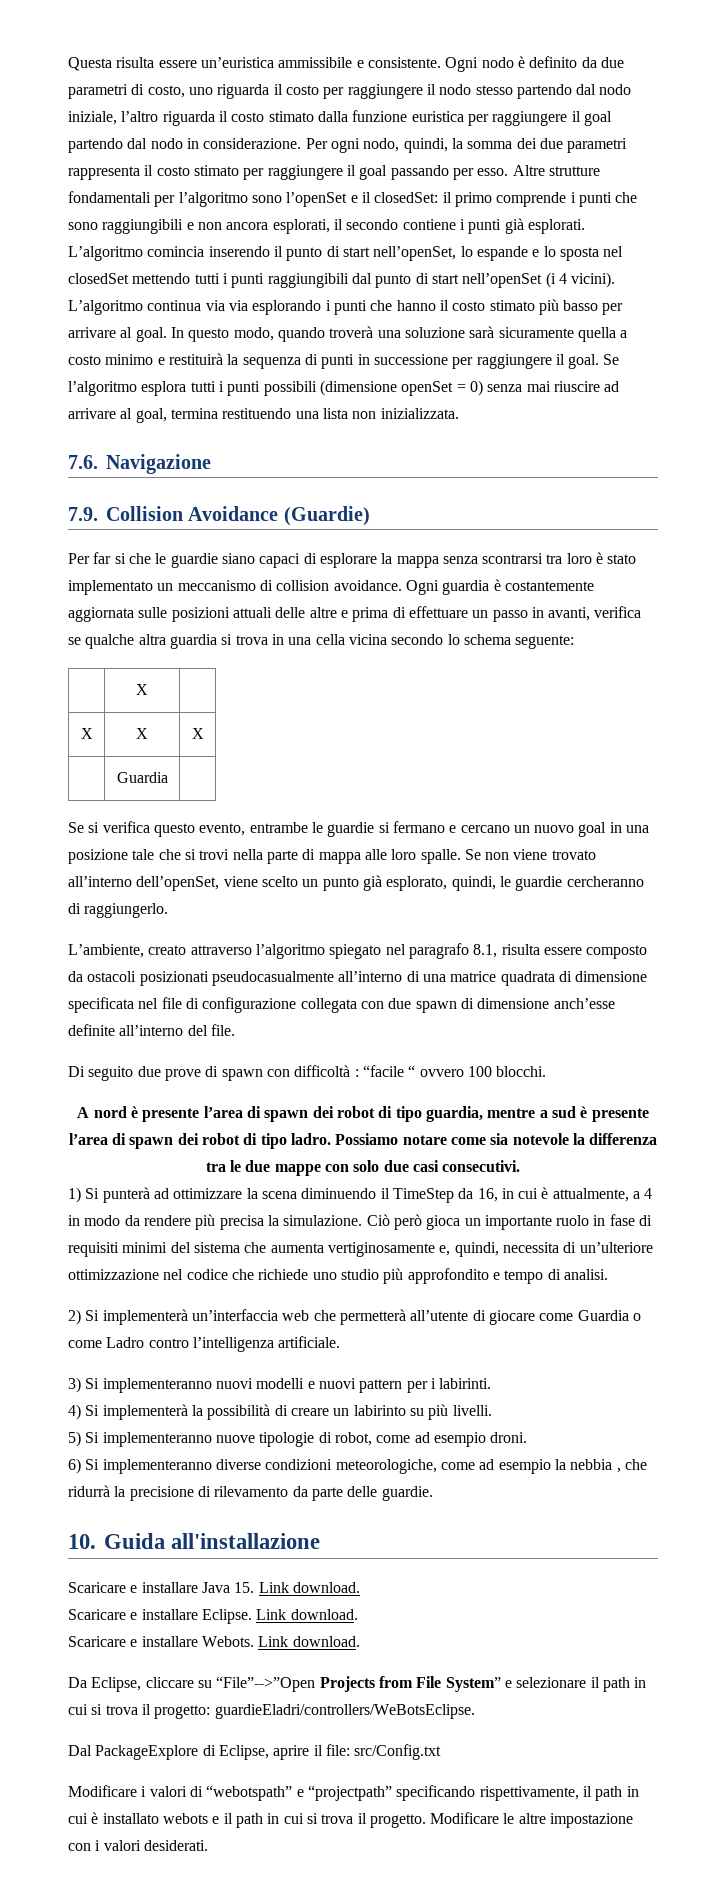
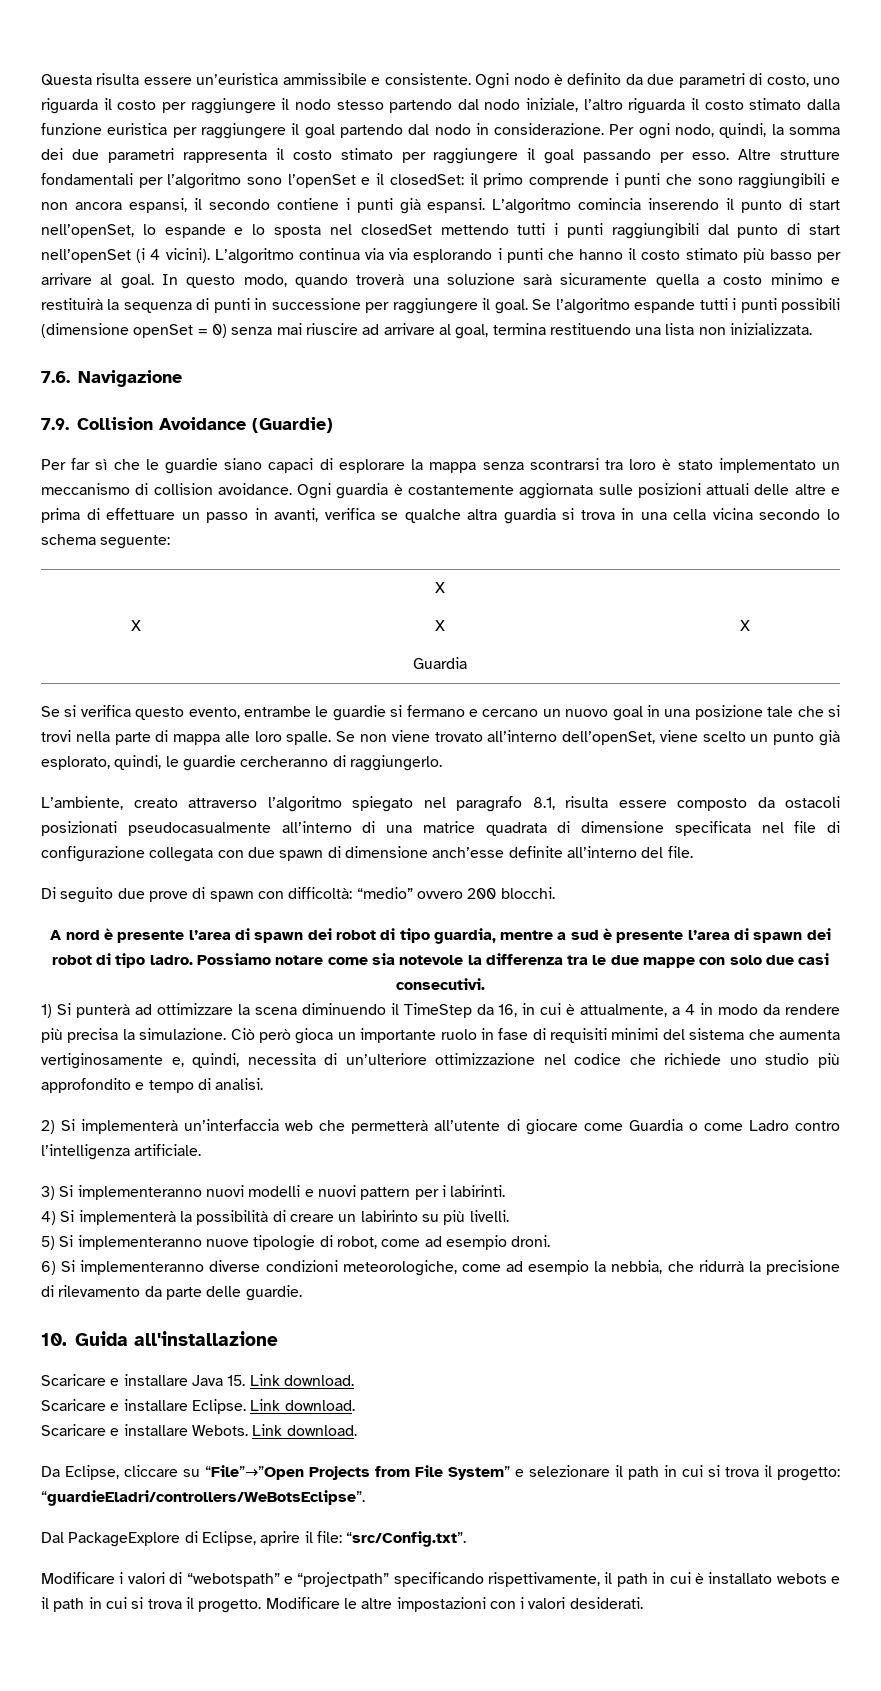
[272,219,330,234] esplorati, -> [128,198,187,213] espansi,
[527,219,585,234] esplorati. -> [427,198,486,213] espansi.
[141,381,187,396] esplora -> [634,299,696,313] espande
[114,553,126,564] si -> [95,459,108,470] sì
[294,1065,492,1077] difficoltà : “facile “ ovvero 100 -> [288,887,497,899] difficoltà: “medio” ovvero 200
[570,1459,621,1473] nebbia , -> [611,1260,663,1274] nebbia,
[216,1676,316,1692] “File”-->”Open -> [205,1465,304,1480] “File”→”Open
[214,1704,475,1719] guardieEladri/controllers/WeBotsEclipse. -> [41,1490,365,1506] “guardieEladri/controllers/WeBotsEclipse”.
[354,1744,442,1760] src/Config.txt -> [346,1531,467,1547] “src/Config.txt”.
[550,1813,634,1828] impostazione -> [396,1597,486,1612] impostazioni

